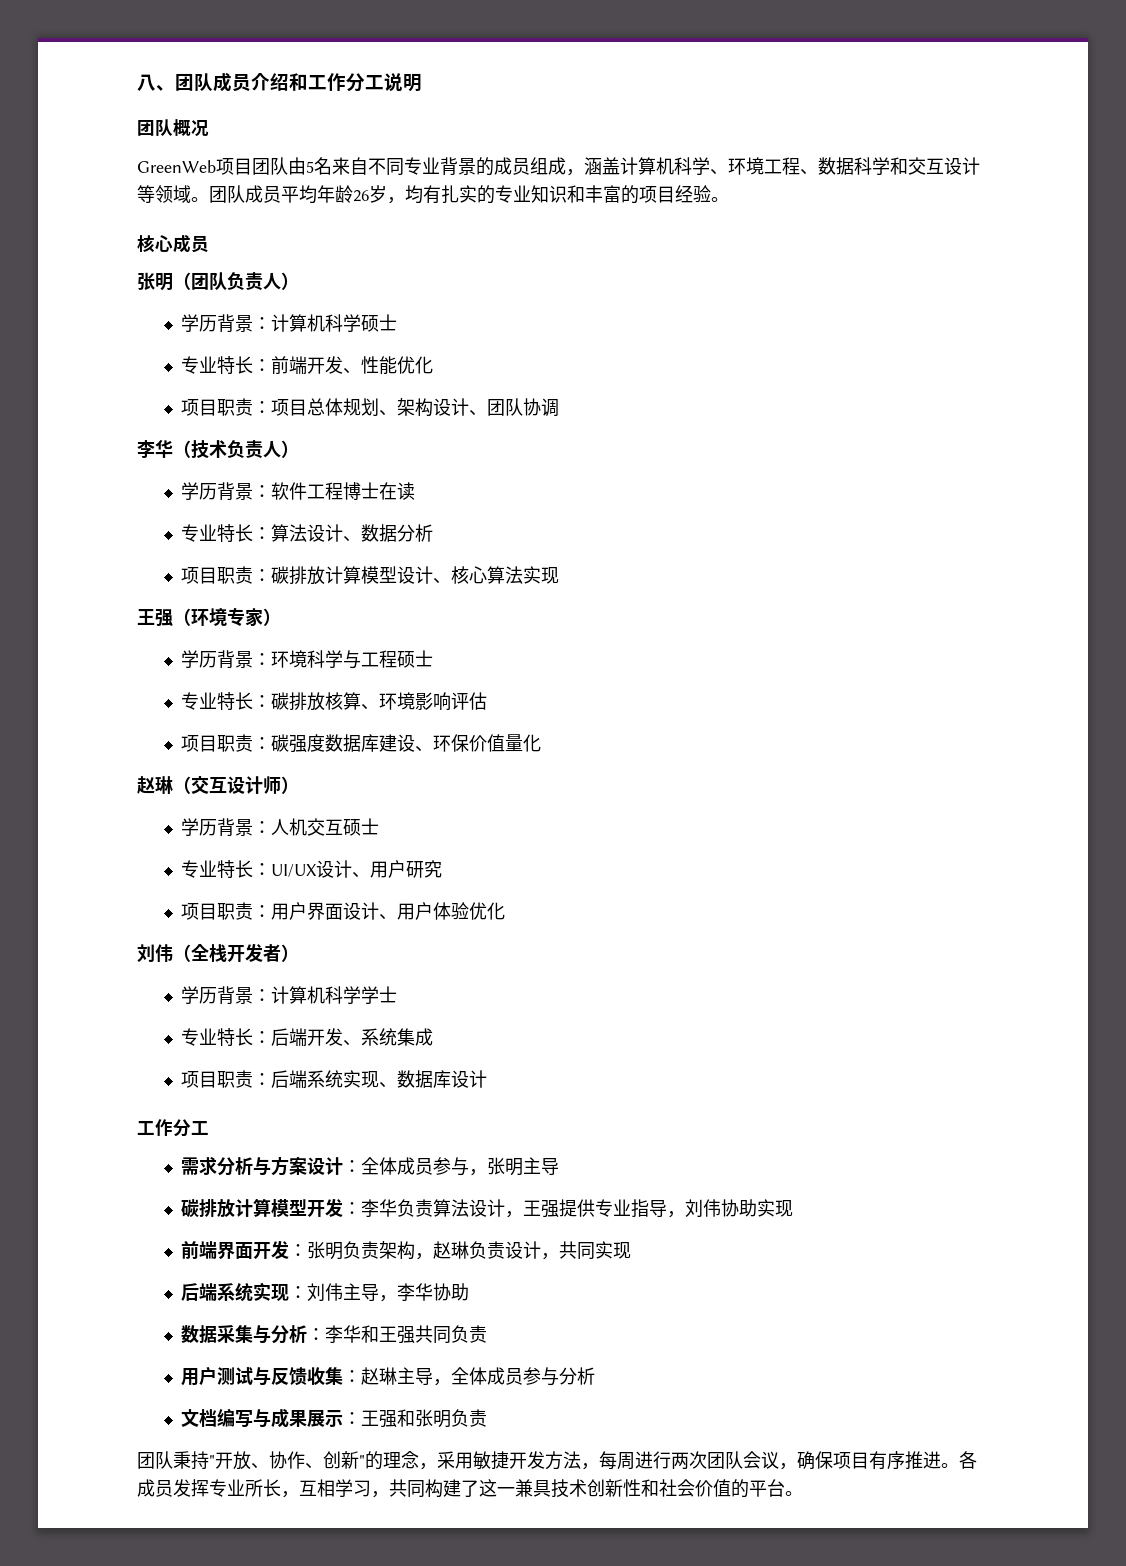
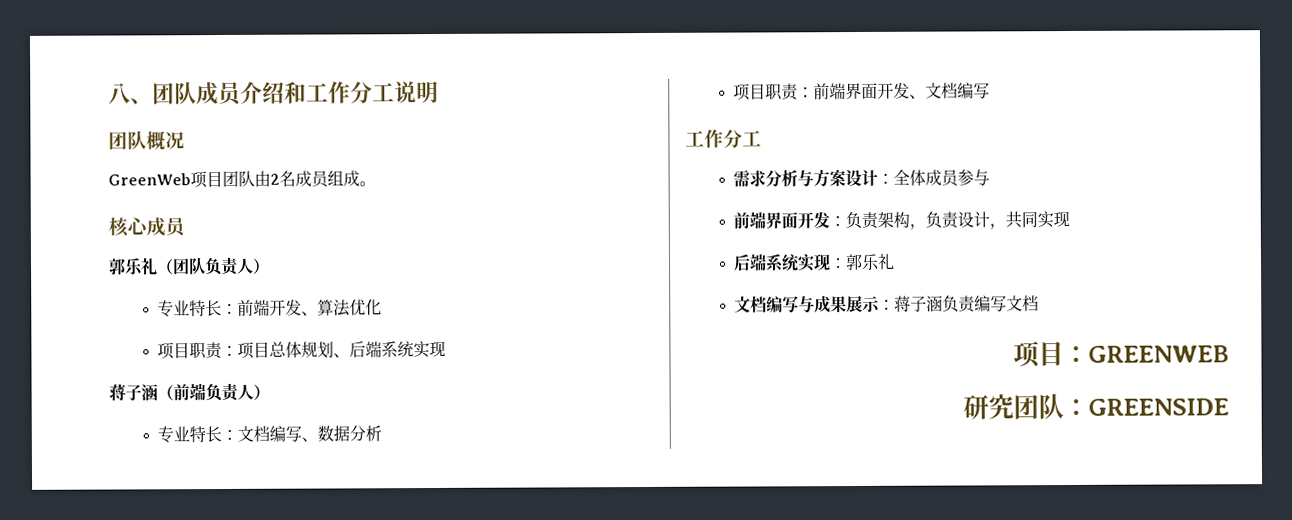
[306,157,980,176] [137,185,711,204] 5名来自不同专业背景的成员组成，涵盖计算机科学、环境工程、数据科学和交互设计等领域。团队成员平均年龄26岁，均有扎实的专业知识和丰富的项目经验 -> [270,170,360,188] 2名成员组成
[137,272,173,291] 张明 -> [108,257,158,276] 郭乐礼
[181,314,398,332] // 学历背景：计算机科学硕士 -> (270, 265) none
[361,356,398,375] 性能 -> [316,299,351,317] 算法
[397,398,560,417] [137,440,299,459] [181,482,416,500] [181,524,344,542] 架构设计、团队协调 // 李华（技术负责人） // 学历背景：软件工程博士在读 // 专业特长：算法设计 -> [348,340,446,359] [109,382,270,402] [156,425,302,444] 后端系统实现 // 蒋子涵（前端负责人） // 专业特长：文档编写
[271,566,560,585] [137,607,281,627] [181,650,434,669] [181,692,488,711] [181,734,542,753] [137,776,299,794] [181,818,380,836] [181,860,443,878] [181,902,506,920] [137,943,299,963] [181,986,398,1004] [181,1028,434,1046] [181,1070,488,1088] 碳排放计算模型设计、核心算法实现 // 王强（环境专家） // 学历背景：环境科学与工程硕士 // 专业特长：碳排放核算、环境影响评估 // 项目职责：碳强度数据库建设、环保价值量化 // 赵琳（交互设计师） // 学历背景：人机交互硕士 // 专业特长：UI/UX设计、用户研究 // 项目职责：用户界面设计、用户体验优化 // 刘伟（全栈开发者） // 学历背景：计算机科学学士 // 专业特长：后端开发、系统集成 // 项目职责：后端系统实现、数据库设计 -> [812,82,990,100] 前端界面开发、文档编写
[469,1157,560,1176] [181,1198,794,1218] ，张明主导 // 碳排放计算模型开发：李华负责算法设计，王强提供专业指导，刘伟协助实现 -> (990, 177) none
[307,1241,344,1260] 张明 -> (846, 221) none
[433,1241,470,1259] 赵琳 -> (926, 226) none
[307,1283,470,1302] [181,1325,488,1344] [181,1366,596,1386] 刘伟主导，李华协助 // 数据采集与分析：李华和王强共同负责 // 用户测试与反馈收集：赵琳主导，全体成员参与分析 -> [844,253,895,271] 郭乐礼
[361,1409,488,1428] [137,1451,977,1470] [137,1479,803,1498] 王强和张明负责 // 团队秉持"开放、协作、创新"的理念，采用敏捷开发方法，每周进行两次团队会议，确保项目有序推进。各成员发挥专业所长，互相学习，共同构建了这一兼具技术创新性和社会价值的平台。 -> [893,295,1039,313] [1013,341,1229,368] [963,394,1229,420] 蒋子涵负责编写文档 // 项目：GREENWEB // 研究团队：GREENSIDE

